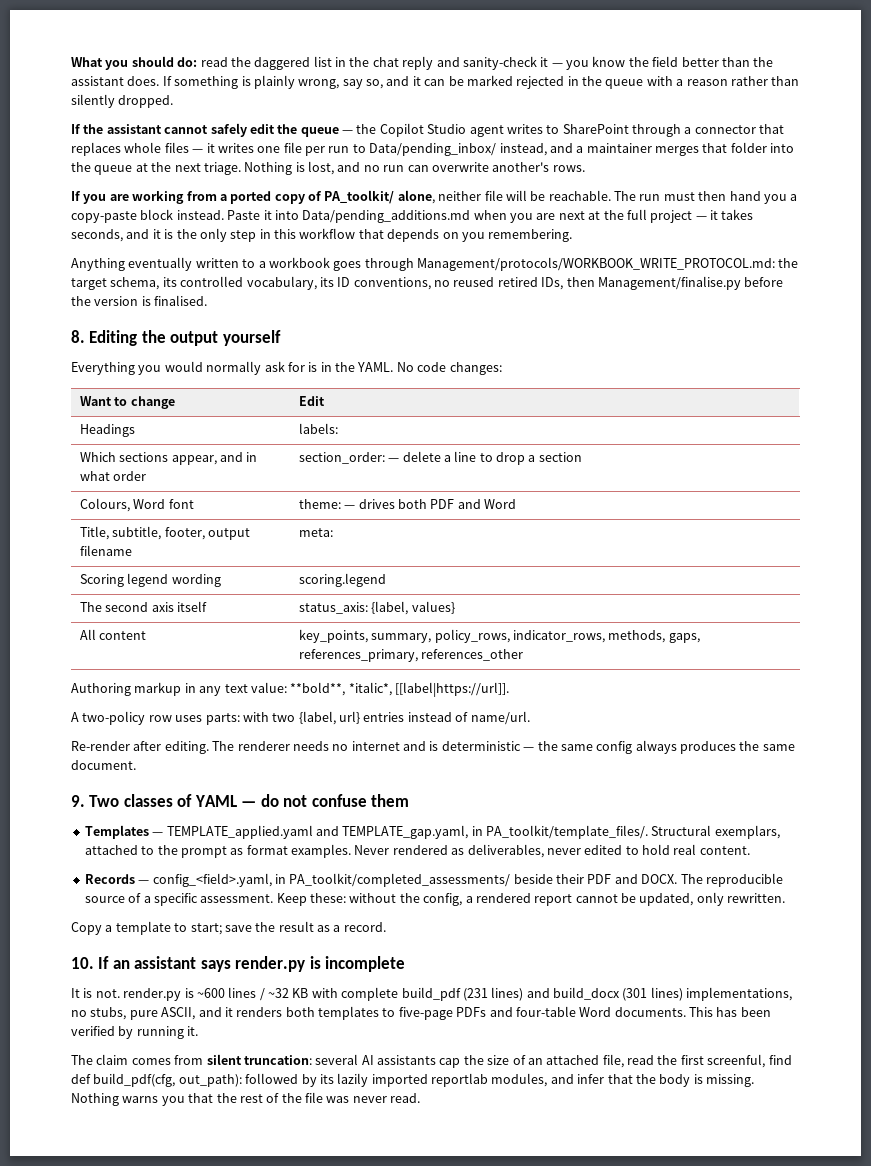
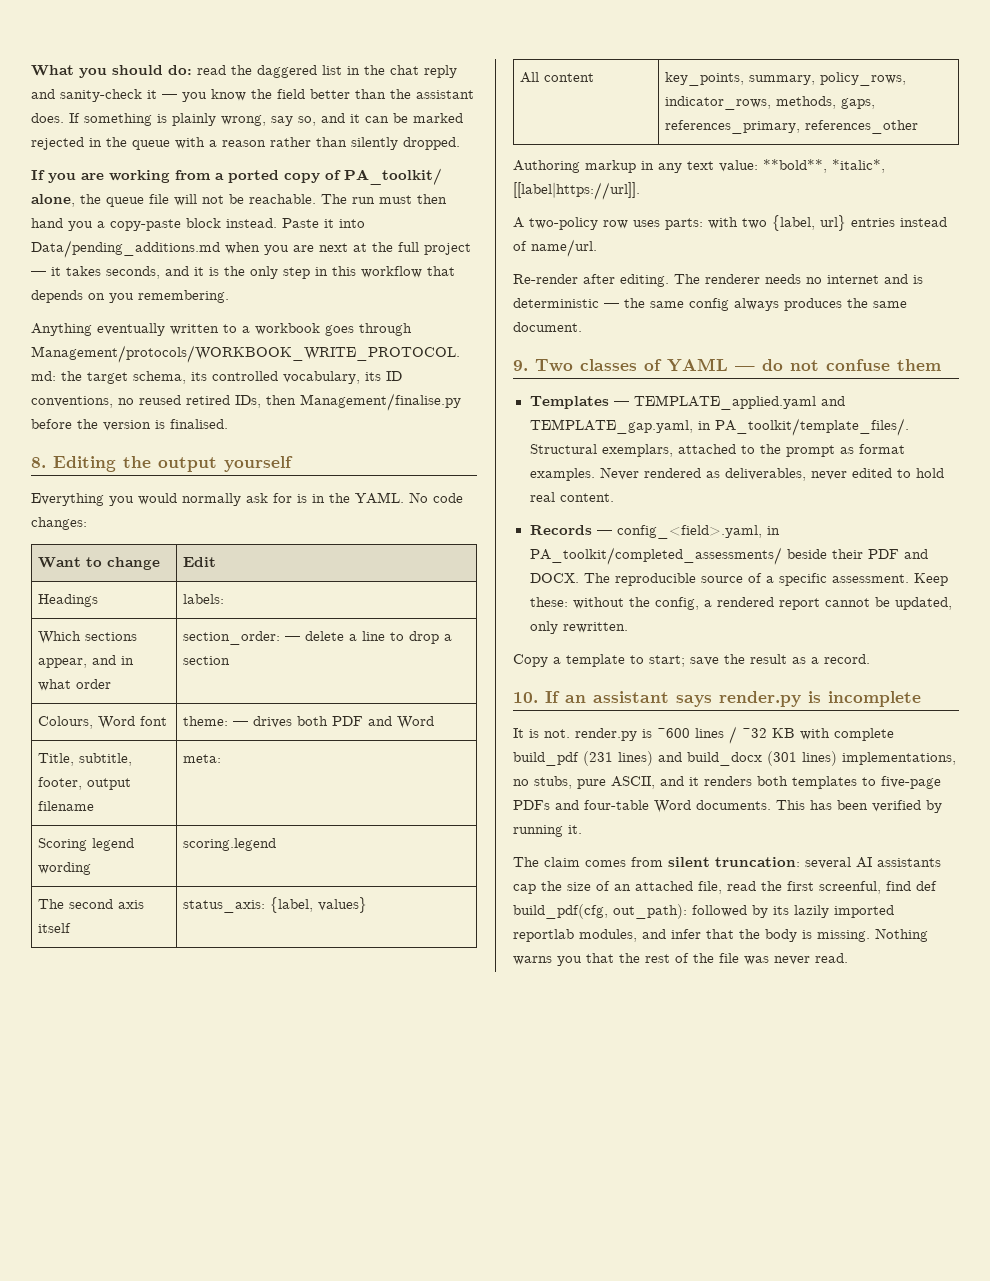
[71,123,785,137] [71,142,795,156] [71,161,585,175] // If the assistant cannot safely edit the queue — the Copilot Studio agent writes to SharePoint through a connector that replaces whole files — it writes one file per run to Data/pending_inbox/ instead, and a maintainer merges that folder into the queue at the next triage. Nothing is lost, and no run can overwrite another's rows. -> (460, 143) none
[438,191,482,201] neither -> [80,194,144,207] the queue
(527, 195) none -> [202,195,224,204] not

